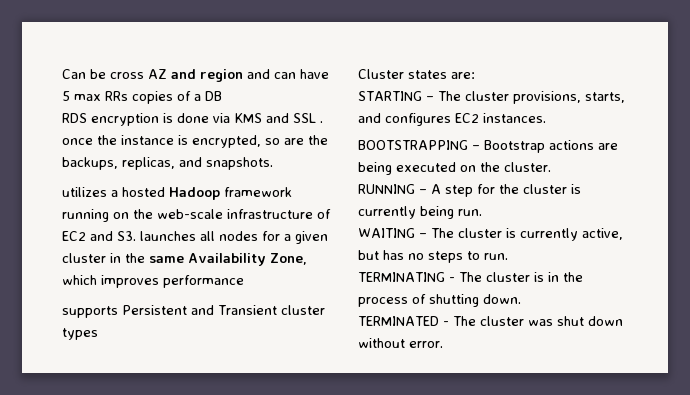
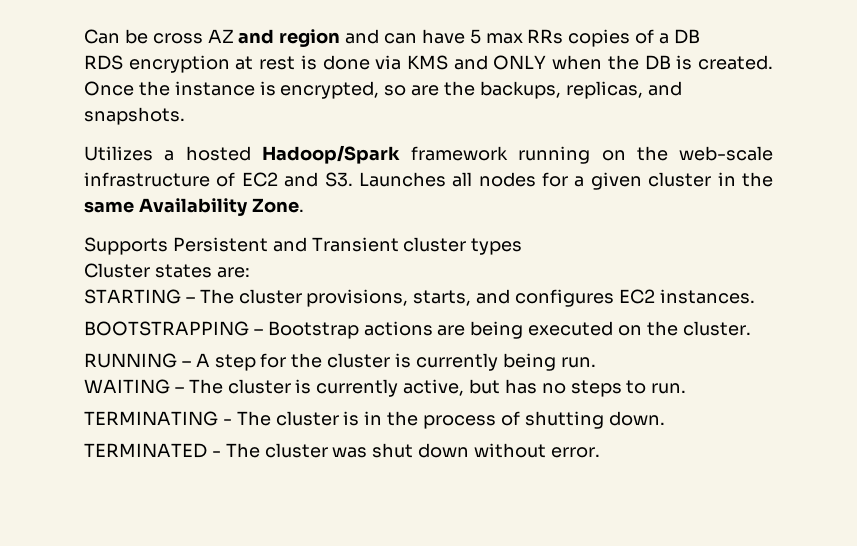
(159, 119) none -> [235,56,296,70] at rest
[293,113,323,123] [62,138,93,145] SSL . once -> [493,55,773,70] [84,81,134,96] ONLY when the DB is created. Once
[62,187,107,197] utilizes -> [84,146,153,161] Utilizes
[169,187,220,200] Hadoop -> [261,145,400,164] Hadoop/Spark
[140,231,196,241] launches -> [358,172,446,187] Launches
[270,253,307,265] [62,275,244,288] [62,306,118,318] Zone, which improves performance // supports -> [251,198,304,213] [84,237,168,255] Zone. // Supports

